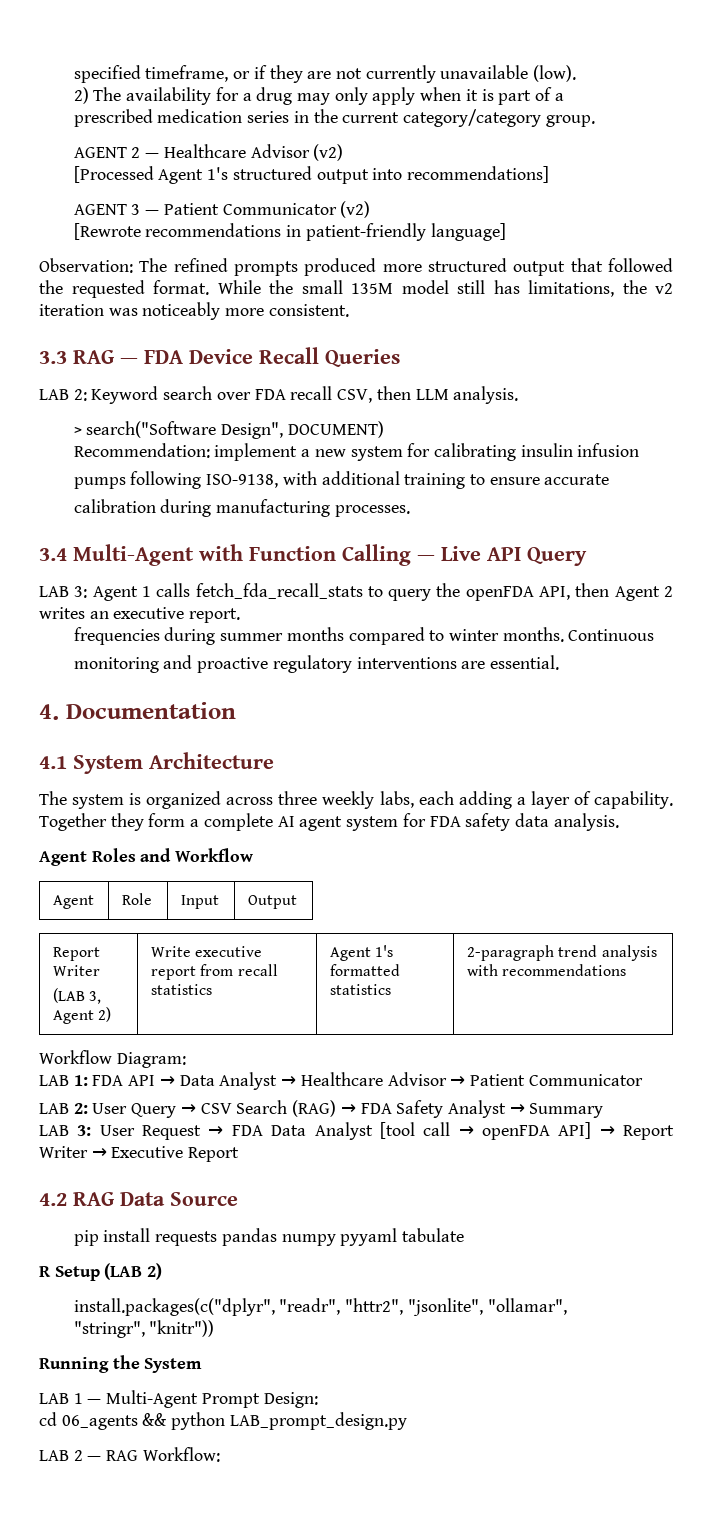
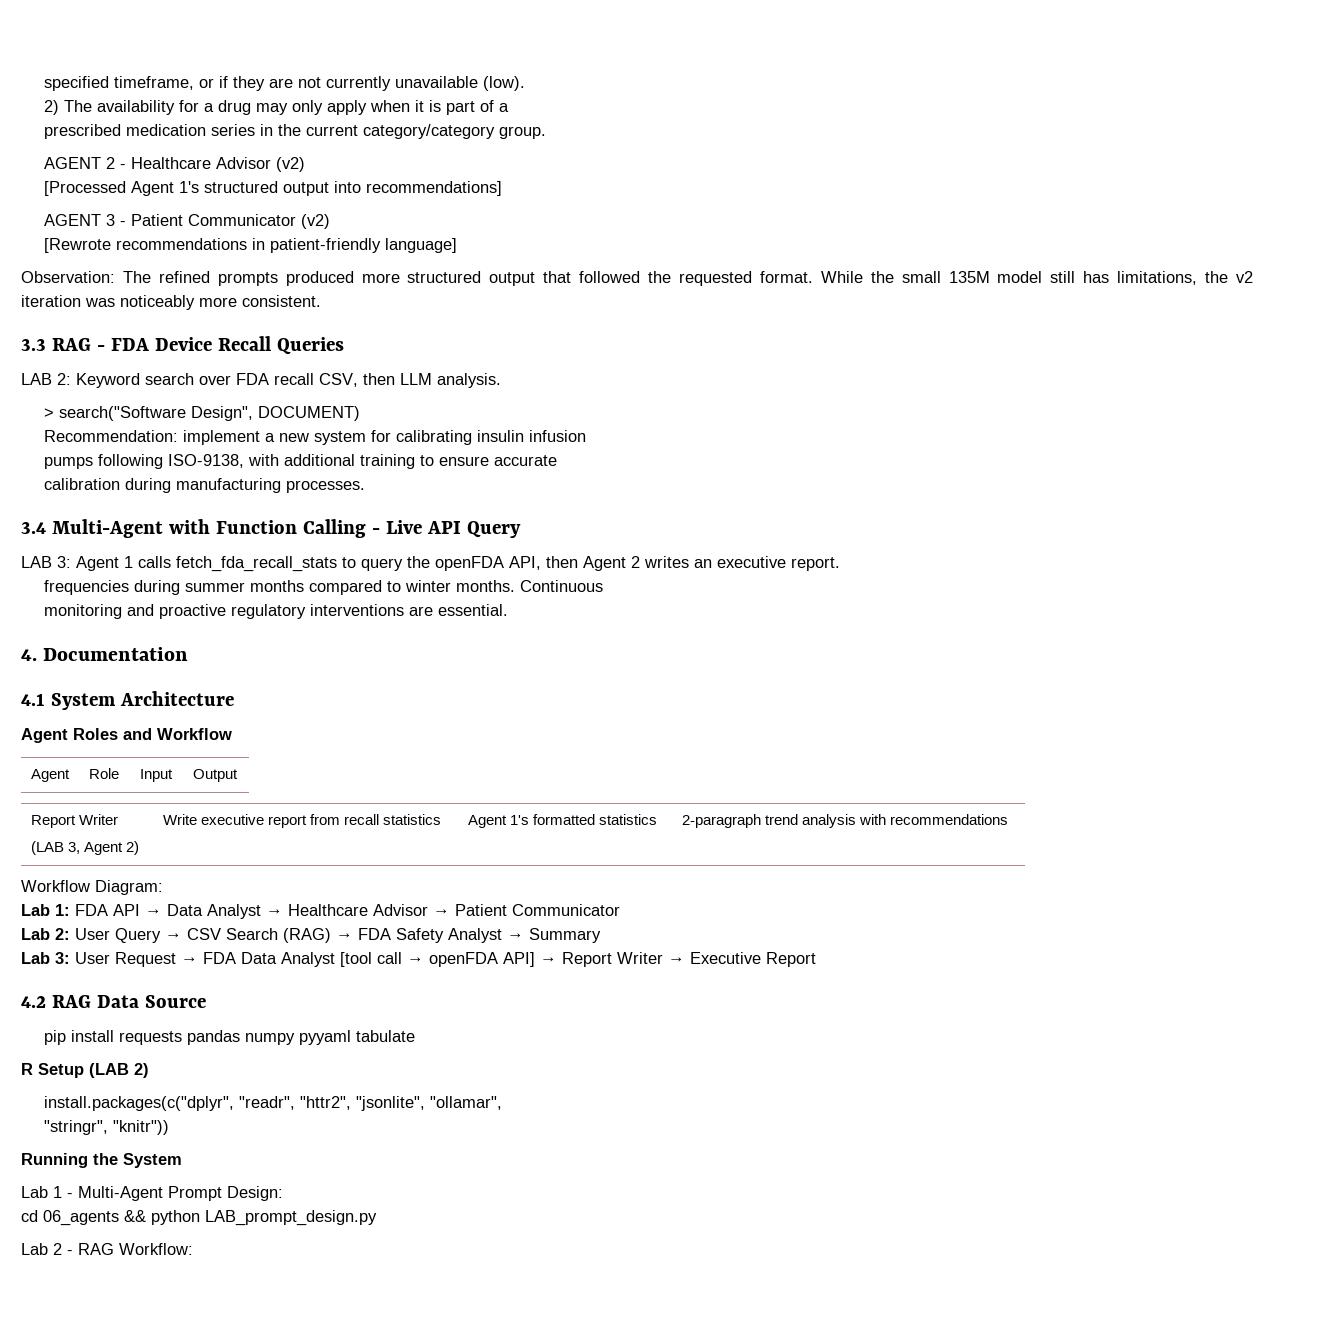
[145,153,160,158] — -> [119,164,126,169] -
[145,210,160,215] — -> [119,221,126,226] -
[120,358,138,364] — -> [96,345,105,351] -
[417,555,435,561] — -> [371,528,380,534] -
[39,791,674,809] [39,813,619,831] // The system is organized across three weekly labs, each adding a layer of capability. Together they form a complete AI agent system for FDA safety data analysis. -> (234, 698) none
[39,1075,69,1086] LAB -> [21,904,50,916] Lab
[39,1103,69,1114] LAB -> [21,928,50,940] Lab
[39,1125,69,1136] LAB -> [21,952,50,964] Lab
[39,1393,102,1404] LAB 1 — -> [21,1186,73,1198] Lab 1 -
[39,1450,102,1461] LAB 2 — -> [21,1243,73,1255] Lab 2 -

